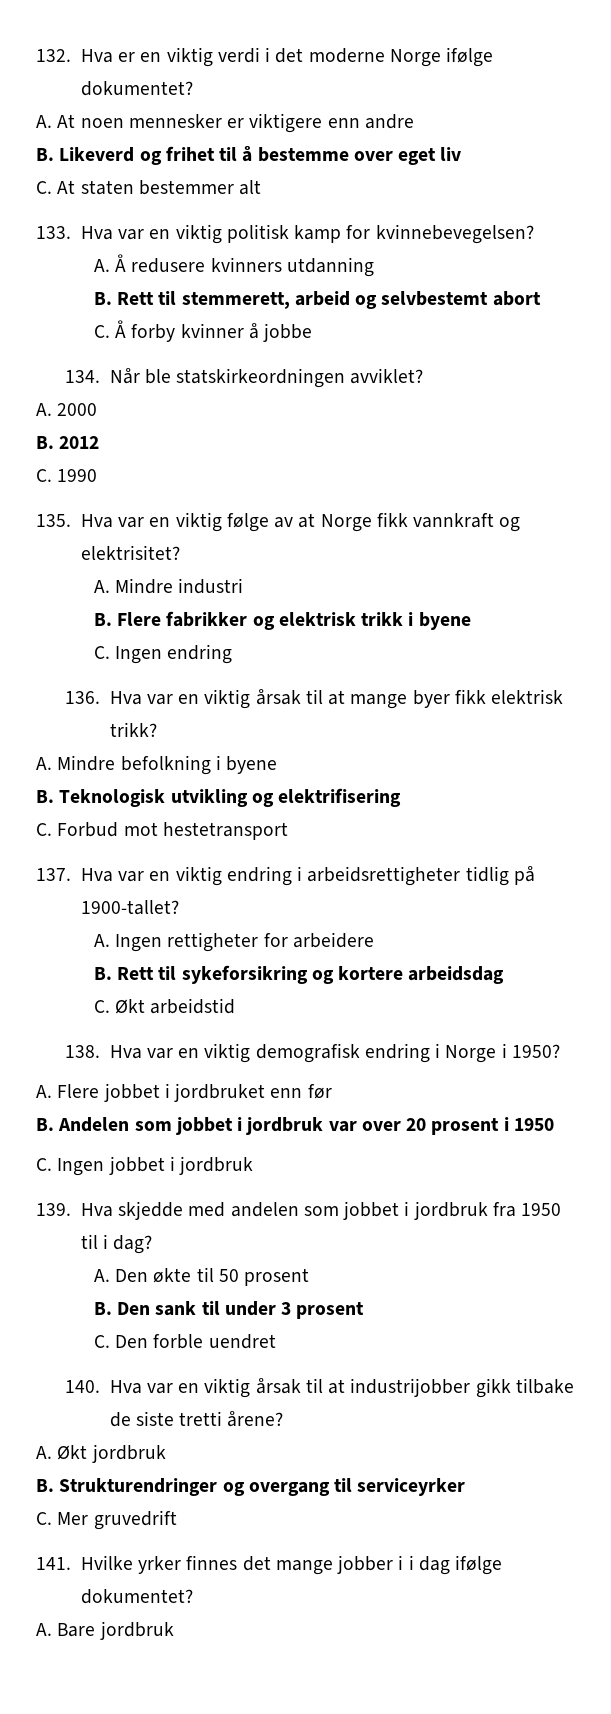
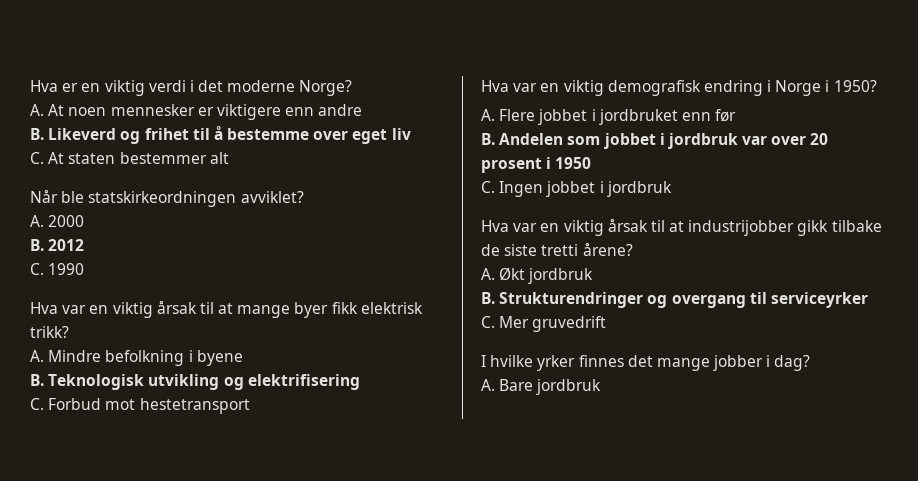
[36,49,71,62] 132. -> (30, 86) none
[389,47,494,67] [80,81,193,96] Norge ifølge dokumentet? -> [299,80,353,96] Norge?
[36,224,534,244] [93,254,374,277] [93,291,541,309] [93,320,313,342] [64,370,100,383] 133. Hva var en viktig politisk kamp for kvinnebevegelsen? // A. Å redusere kvinners utdanning // B. Rett til stemmerett, arbeid og selvbestemt abort // C. Å forby kvinner å jobbe // 134. -> (229, 158) none
[36,512,521,532] [80,545,180,560] [93,578,244,594] [93,611,471,630] [93,644,233,664] [64,691,100,704] 135. Hva var en viktig følge av at Norge fikk vannkraft og elektrisitet? // A. Mindre industri // B. Flere fabrikker og elektrisk trikk i byene // C. Ingen endring // 136. -> (85, 269) none
[36,866,535,886] [80,900,179,915] [93,932,374,952] [93,965,505,984] [93,998,236,1014] [64,1045,100,1058] 137. Hva var en viktig endring i arbeidsrettigheter tidlig på 1900-tallet? // A. Ingen rettigheter for arbeidere // B. Rett til sykeforsikring og kortere arbeidsdag // C. Økt arbeidstid // 138. -> (250, 406) none
[36,1201,562,1220] [80,1234,153,1254] [93,1267,310,1286] [93,1301,365,1319] [93,1334,276,1349] [64,1380,100,1393] 139. Hva skjedde med andelen som jobbet i jordbruk fra 1950 til i dag? // A. Den økte til 50 prosent // B. Den sank til under 3 prosent // C. Den forble uendret // 140. -> (672, 189) none
[36,1555,133,1570] 141. Hvilke -> [481,355,534,367] I hvilke
[408,1555,503,1575] [80,1589,193,1604] i dag ifølge dokumentet? -> [774,355,811,371] dag?

